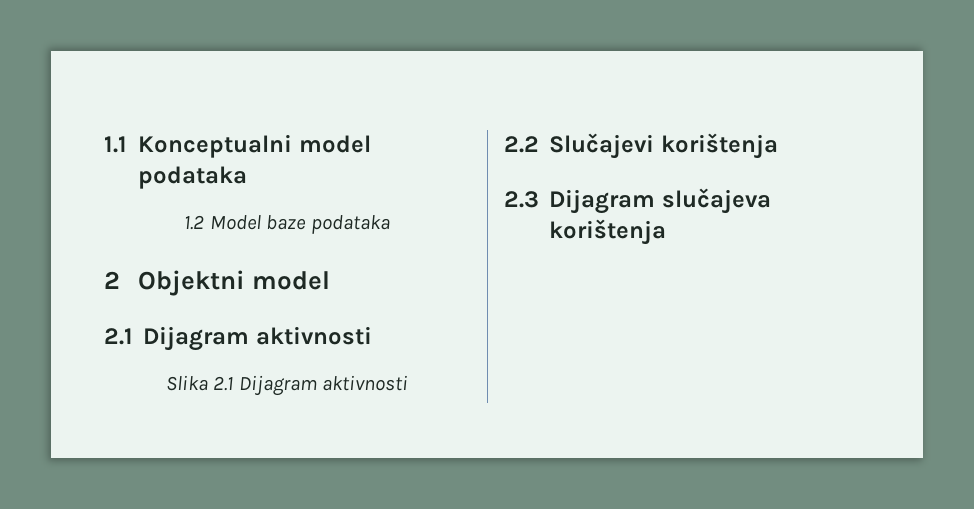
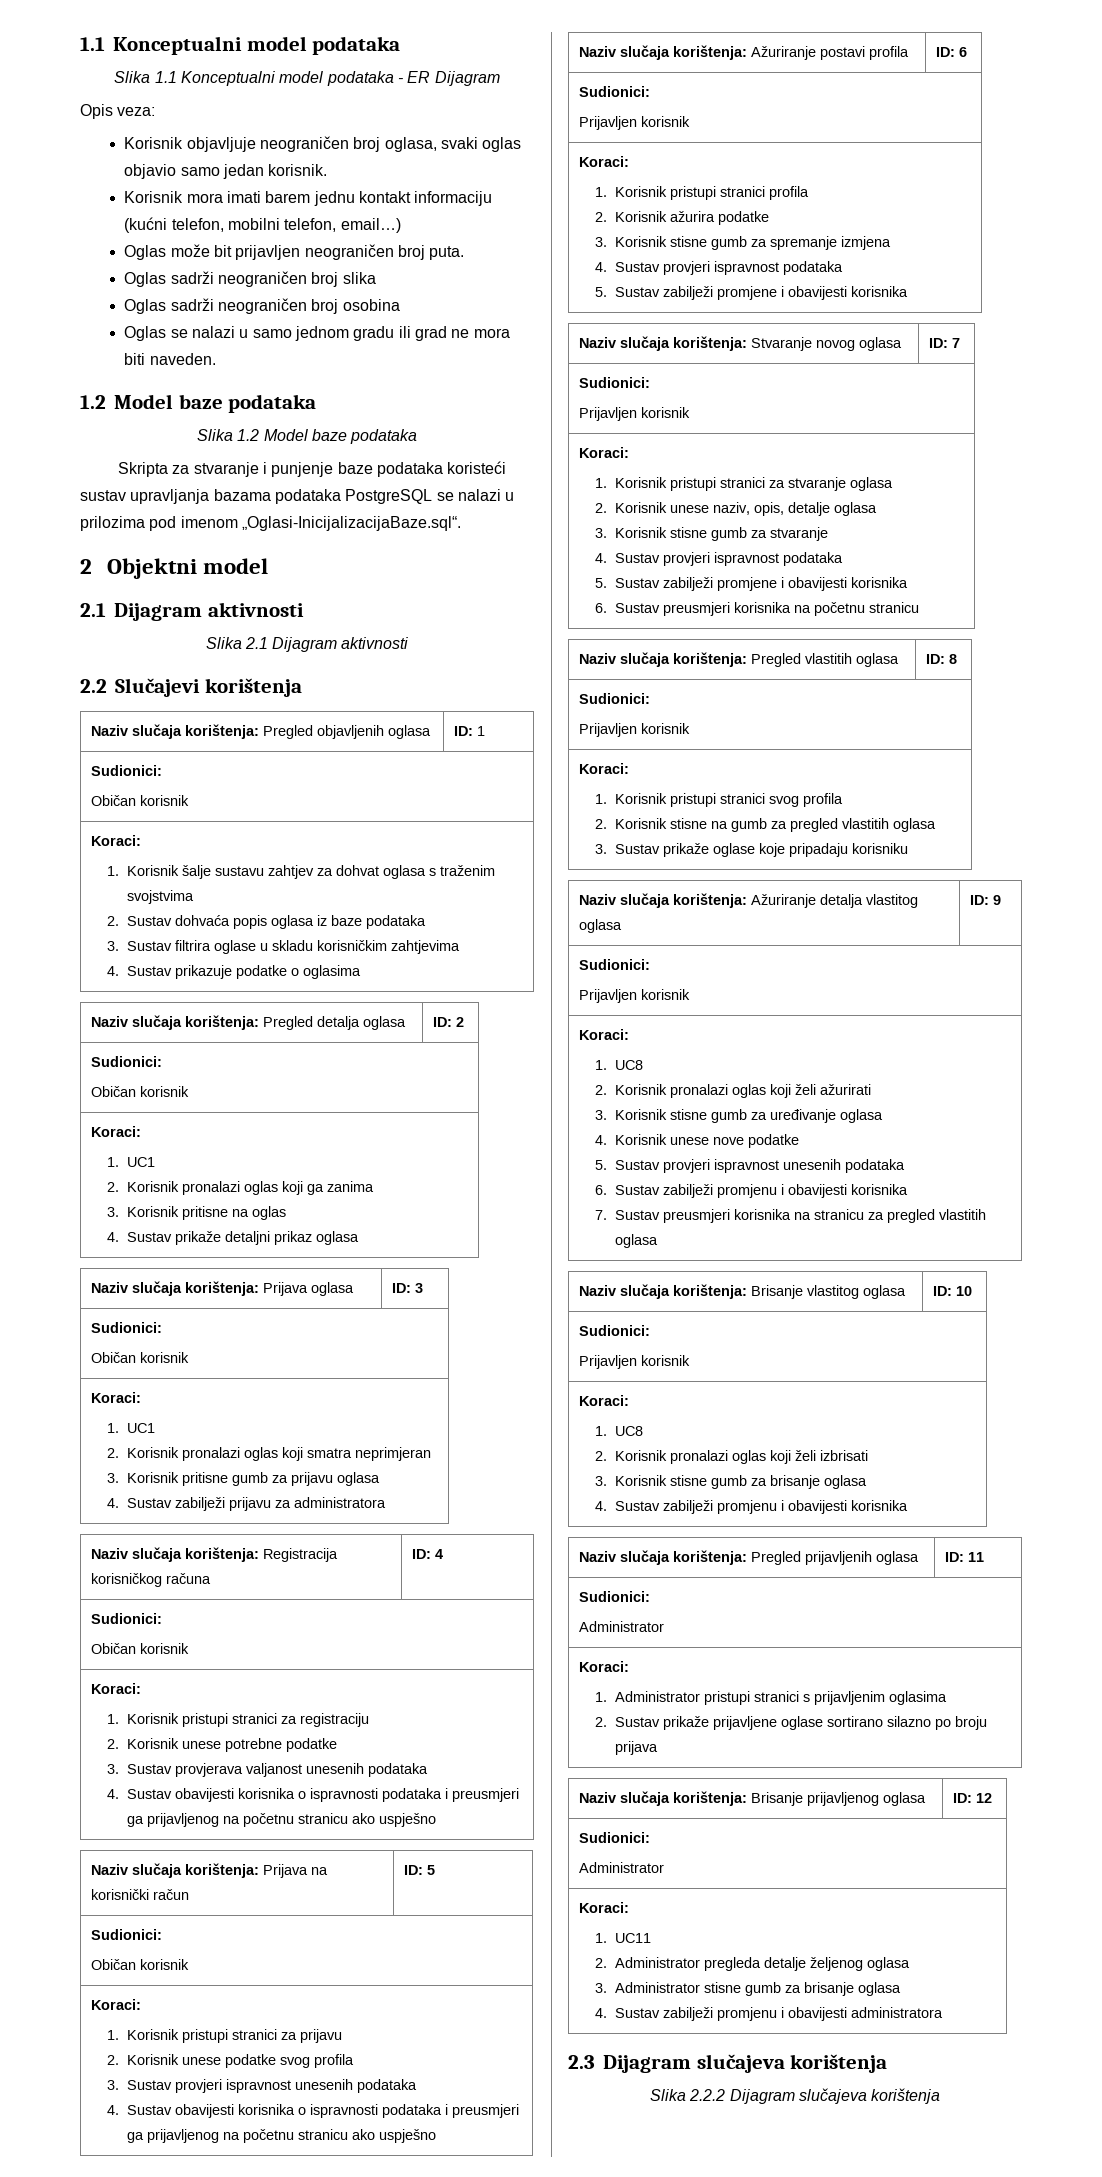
[184,215,390,234] 1.2 Model baze podataka -> [114,71,500,86] [80,104,156,119] [124,136,522,152] [124,164,328,179] [124,191,493,206] [124,217,401,233] [124,244,465,260] [124,271,376,287] [124,298,400,314] [124,326,510,341] [124,353,216,365] [80,394,317,413] [196,429,418,444] [117,461,507,477] [80,489,515,504] [80,516,461,531] Slika 1.1 Konceptualni model podataka - ER Dijagram // Opis veza: // Korisnik objavljuje neograničen broj oglasa, svaki oglas objavio samo jedan korisnik. // Korisnik mora imati barem jednu kontakt informaciju (kućni telefon, mobilni telefon, email…) // Oglas može bit prijavljen neograničen broj puta. // Oglas sadrži neograničen broj slika // Oglas sadrži neograničen broj osobina // Oglas se nalazi u samo jednom gradu ili grad ne mora biti naveden. // 1.2 Model baze podataka // Slika 1.2 Model baze podataka // Skripta za stvaranje i punjenje baze podataka koristeći sustav upravljanja bazama podataka PostgreSQL se nalazi u prilozima pod imenom „Oglasi-InicijalizacijaBaze.sql“.
(778, 146) none -> [91,724,432,739] [454,726,486,736] [91,765,163,776] [91,795,190,806] [91,835,142,846] [107,865,495,879] [126,890,194,904] [107,915,426,929] [107,940,460,954] [107,965,361,979] [91,1015,407,1030] [433,1017,465,1027] [91,1056,163,1067] [91,1086,190,1097] [91,1126,142,1137] [107,1157,155,1167] [107,1181,374,1195] [107,1206,286,1220] [107,1231,359,1245] [91,1281,355,1296] [392,1283,424,1293] [91,1322,163,1333] [91,1352,190,1363] [91,1392,142,1403] [107,1423,155,1433] [107,1447,431,1461] [107,1472,380,1486] [107,1497,386,1511] [91,1547,339,1562] [91,1573,212,1587] [412,1549,444,1559] [91,1613,163,1624] [91,1643,190,1654] [91,1683,142,1694] [107,1713,369,1727] [107,1738,337,1752] [107,1763,428,1777] [107,1788,519,1802] [126,1813,436,1827] [91,1863,329,1878] [91,1889,190,1900] [404,1865,436,1875] [91,1929,163,1940] [91,1959,190,1970] [91,1999,142,2010] [107,2029,342,2043] [107,2054,354,2068] [107,2079,417,2093] [107,2104,519,2118] [126,2129,436,2143] [579,45,910,60] [936,47,968,57] [579,86,651,97] [579,116,691,130] [579,156,630,167] [595,186,809,200] [595,211,769,225] [595,236,891,250] [595,261,843,275] [595,286,908,300] [579,336,903,351] [929,338,961,348] [579,377,651,388] [579,407,691,421] [579,447,630,458] [595,477,893,491] [595,502,877,516] [595,527,828,541] [595,552,843,566] [595,577,908,591] [595,602,919,616] [579,652,900,667] [926,654,958,664] [579,693,651,704] [579,723,691,737] [579,763,630,774] [595,793,843,807] [595,818,936,832] [595,843,908,857] [579,893,919,908] [579,919,623,933] [970,895,1002,905] [579,959,651,970] [579,989,691,1003] [579,1029,630,1040] [595,1060,643,1070] [595,1084,871,1098] [595,1109,883,1123] [595,1134,799,1148] [595,1159,905,1173] [595,1184,908,1198] [595,1209,986,1223] [614,1234,658,1248] [579,1284,907,1299] [933,1286,973,1296] [579,1325,651,1336] [579,1355,691,1369] [579,1395,630,1406] [595,1426,643,1436] [595,1450,868,1464] [595,1475,867,1489] [595,1500,908,1514] [579,1550,920,1565] [945,1552,985,1562] [579,1591,651,1602] [579,1621,665,1632] [579,1661,630,1672] [595,1691,947,1705] [595,1716,987,1730] [614,1741,658,1755] [579,1791,927,1806] [953,1793,993,1803] [579,1832,651,1843] [579,1862,665,1873] [579,1902,630,1913] [595,1933,651,1943] [595,1957,910,1971] [595,1982,901,1996] [595,2007,943,2021] // Naziv slučaja korištenja: Pregled objavljenih oglasa | ID: 1 // Sudionici: // Običan korisnik // Koraci: // 1. Korisnik šalje sustavu zahtjev za dohvat oglasa s traženim svojstvima // 2. Sustav dohvaća popis oglasa iz baze podataka // 3. Sustav filtrira oglase u skladu korisničkim zahtjevima // 4. Sustav prikazuje podatke o oglasima // Naziv slučaja korištenja: Pregled detalja oglasa | ID: 2 // Sudionici: // Običan korisnik // Koraci: // 1. UC1 // 2. Korisnik pronalazi oglas koji ga zanima // 3. Korisnik pritisne na oglas // 4. Sustav prikaže detaljni prikaz oglasa // Naziv slučaja korištenja: Prijava oglasa | ID: 3 // Sudionici: // Običan korisnik // Koraci: // 1. UC1 // 2. Korisnik pronalazi oglas koji smatra neprimjeran // 3. Korisnik pritisne gumb za prijavu oglasa // 4. Sustav zabilježi prijavu za administratora // Naziv slučaja korištenja: Registracija korisničkog računa | ID: 4 // Sudionici: // Običan korisnik // Koraci: // 1. Korisnik pristupi stranici za registraciju // 2. Korisnik unese potrebne podatke // 3. Sustav provjerava valjanost unesenih podataka // 4. Sustav obavijesti korisnika o ispravnosti podataka i preusmjeri ga prijavljenog na početnu stranicu ako uspješno // Naziv slučaja korištenja: Prijava na korisnički račun | ID: 5 // Sudionici: // Običan korisnik // Koraci: // 1. Korisnik pristupi stranici za prijavu // 2. Korisnik unese podatke svog profila // 3. Sustav provjeri ispravnost unesenih podataka // 4. Sustav obavijesti korisnika o ispravnosti podataka i preusmjeri ga prijavljenog na početnu stranicu ako uspješno // Naziv slučaja korištenja: Ažuriranje postavi profila | ID: 6 // Sudionici: // Prijavljen korisnik // Koraci: // 1. Korisnik pristupi stranici profila // 2. Korisnik ažurira podatke // 3. Korisnik stisne gumb za spremanje izmjena // 4. Sustav provjeri ispravnost podataka // 5. Sustav zabilježi promjene i obavijesti korisnika // Naziv slučaja korištenja: Stvaranje novog oglasa | ID: 7 // Sudionici: // Prijavljen korisnik // Koraci: // 1. Korisnik pristupi stranici za stvaranje oglasa // 2. Korisnik unese naziv, opis, detalje oglasa // 3. Korisnik stisne gumb za stvaranje // 4. Sustav provjeri ispravnost podataka // 5. Sustav zabilježi promjene i obavijesti korisnika // 6. Sustav preusmjeri korisnika na početnu stranicu // Naziv slučaja korištenja: Pregled vlastitih oglasa | ID: 8 // Sudionici: // Prijavljen korisnik // Koraci: // 1. Korisnik pristupi stranici svog profila // 2. Korisnik stisne na gumb za pregled vlastitih oglasa // 3. Sustav prikaže oglase koje pripadaju korisniku // Naziv slučaja korištenja: Ažuriranje detalja vlastitog oglasa | ID: 9 // Sudionici: // Prijavljen korisnik // Koraci: // 1. UC8 // 2. Korisnik pronalazi oglas koji želi ažurirati // 3. Korisnik stisne gumb za uređivanje oglasa // 4. Korisnik unese nove podatke // 5. Sustav provjeri ispravnost unesenih podataka // 6. Sustav zabilježi promjenu i obavijesti korisnika // 7. Sustav preusmjeri korisnika na stranicu za pregled vlastitih oglasa // Naziv slučaja korištenja: Brisanje vlastitog oglasa | ID: 10 // Sudionici: // Prijavljen korisnik // Koraci: // 1. UC8 // 2. Korisnik pronalazi oglas koji želi izbrisati // 3. Korisnik stisne gumb za brisanje oglasa // 4. Sustav zabilježi promjenu i obavijesti korisnika // Naziv slučaja korištenja: Pregled prijavljenih oglasa | ID: 11 // Sudionici: // Administrator // Koraci: // 1. Administrator pristupi stranici s prijavljenim oglasima // 2. Sustav prikaže prijavljene oglase sortirano silazno po broju prijava // Naziv slučaja korištenja: Brisanje prijavljenog oglasa | ID: 12 // Sudionici: // Administrator // Koraci: // 1. UC11 // 2. Administrator pregleda detalje željenog oglasa // 3. Administrator stisne gumb za brisanje oglasa // 4. Sustav zabilježi promjenu i obavijesti administratora
(667, 232) none -> [649,2088,941,2104] // Slika 2.2.2 Dijagram slučajeva korištenja

